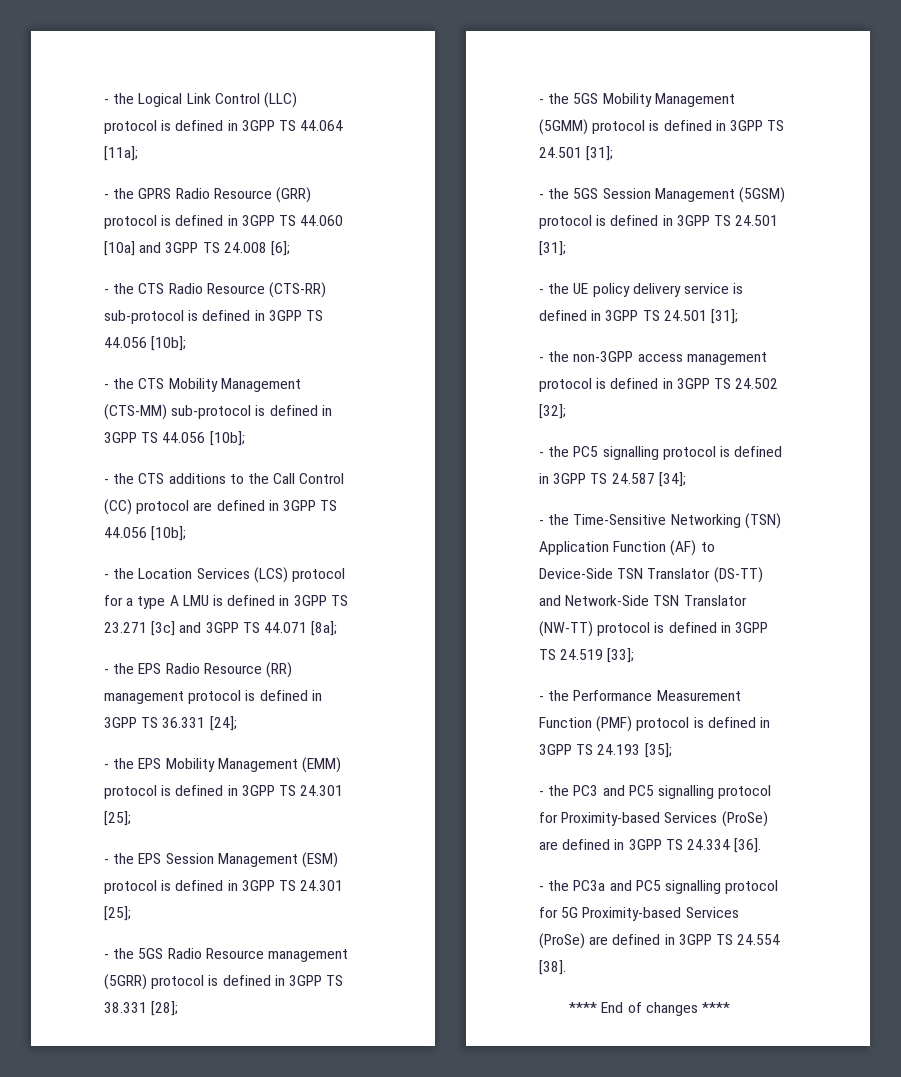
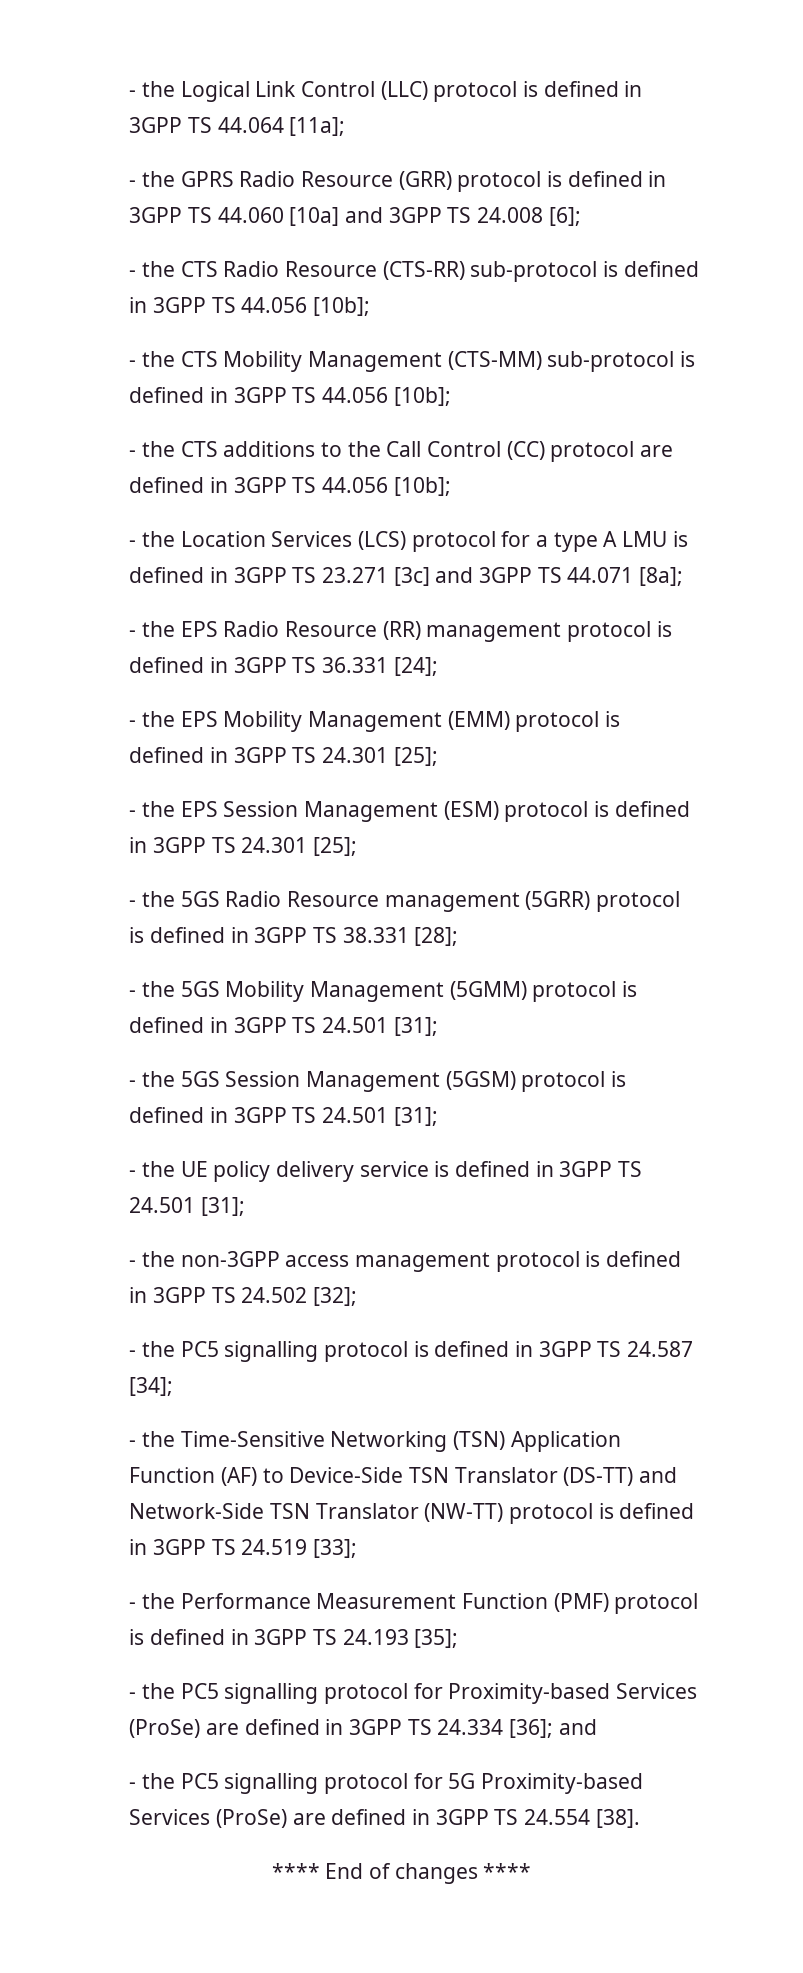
[573,785,625,796] PC3 and -> (176, 1691) none
[734,838,762,853] [539,880,632,891] [36]. // - the PC3a and -> [509,1719,597,1738] [129,1773,176,1789] [36]; and // - the

